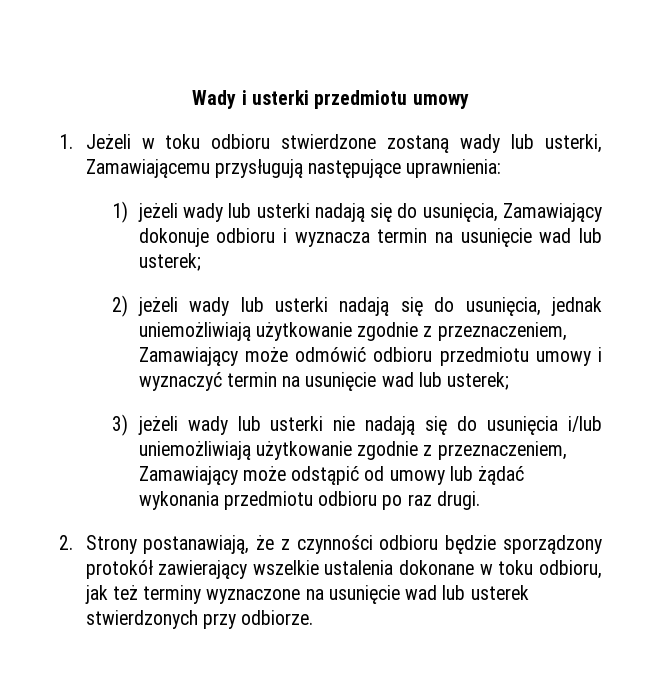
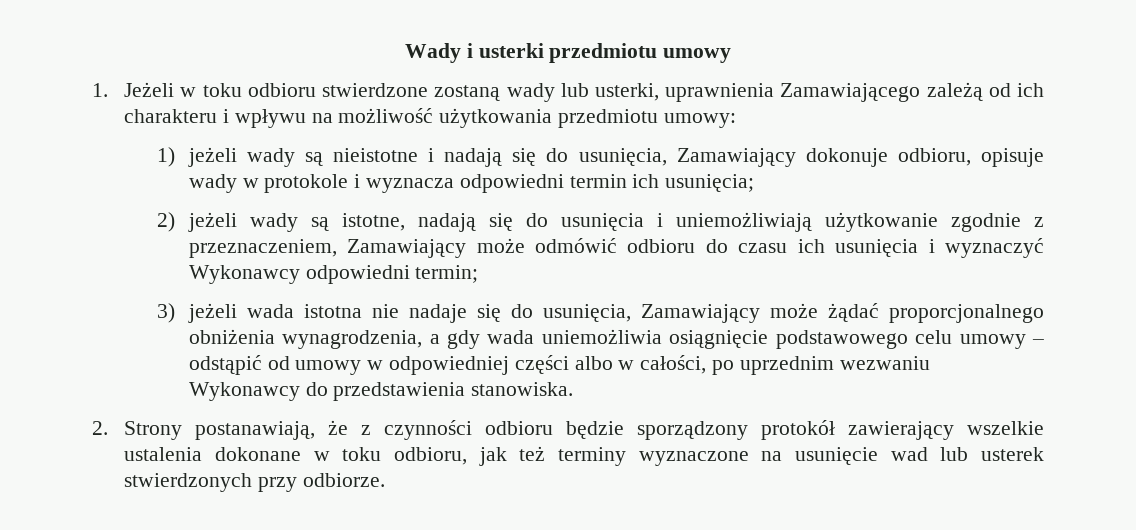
[85,159,502,178] Zamawiającemu przysługują następujące uprawnienia: -> [665,82,1044,102] [124,108,736,128] uprawnienia Zamawiającego zależą od ich charakteru i wpływu na możliwość użytkowania przedmiotu umowy:
[228,203,310,218] lub usterki -> [304,148,435,166] są nieistotne i
[216,228,602,247] [138,253,201,271] odbioru i wyznacza termin na usunięcie wad lub usterek; -> [897,148,1044,167] [188,174,755,193] odbioru, opisuje wady w protokole i wyznacza odpowiedni termin ich usunięcia;
[240,297,602,316] lub usterki nadają się do usunięcia, jednak -> [310,213,663,232] są istotne, nadają się do usunięcia i
[439,347,602,366] [138,372,510,391] [112,414,602,436] [138,441,567,460] [138,466,525,485] [138,491,481,510] przedmiotu umowy i wyznaczyć termin na usunięcie wad lub usterek; // 3) jeżeli wady lub usterki nie nadają się do usunięcia i/lub uniemożliwiają użytkowanie zgodnie z przeznaczeniem, Zamawiający może odstąpić od umowy lub żądać wykonania przedmiotu odbioru po raz drugi. -> [705,238,1044,258] [188,265,479,284] [156,303,1044,323] [188,329,1044,349] [188,355,930,375] [188,382,574,401] do czasu ich usunięcia i wyznaczyć Wykonawcy odpowiedni termin; // 3) jeżeli wada istotna nie nadaje się do usunięcia, Zamawiający może żądać proporcjonalnego obniżenia wynagrodzenia, a gdy wada uniemożliwia osiągnięcie podstawowego celu umowy – odstąpić od umowy w odpowiedniej części albo w całości, po uprzednim wezwaniu Wykonawcy do przedstawienia stanowiska.

